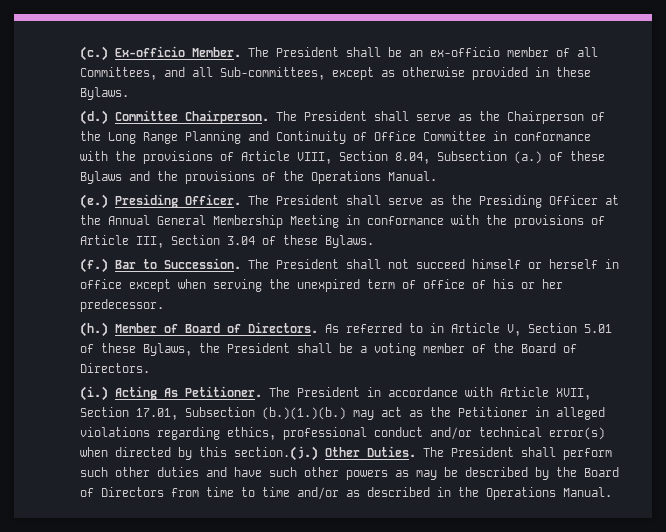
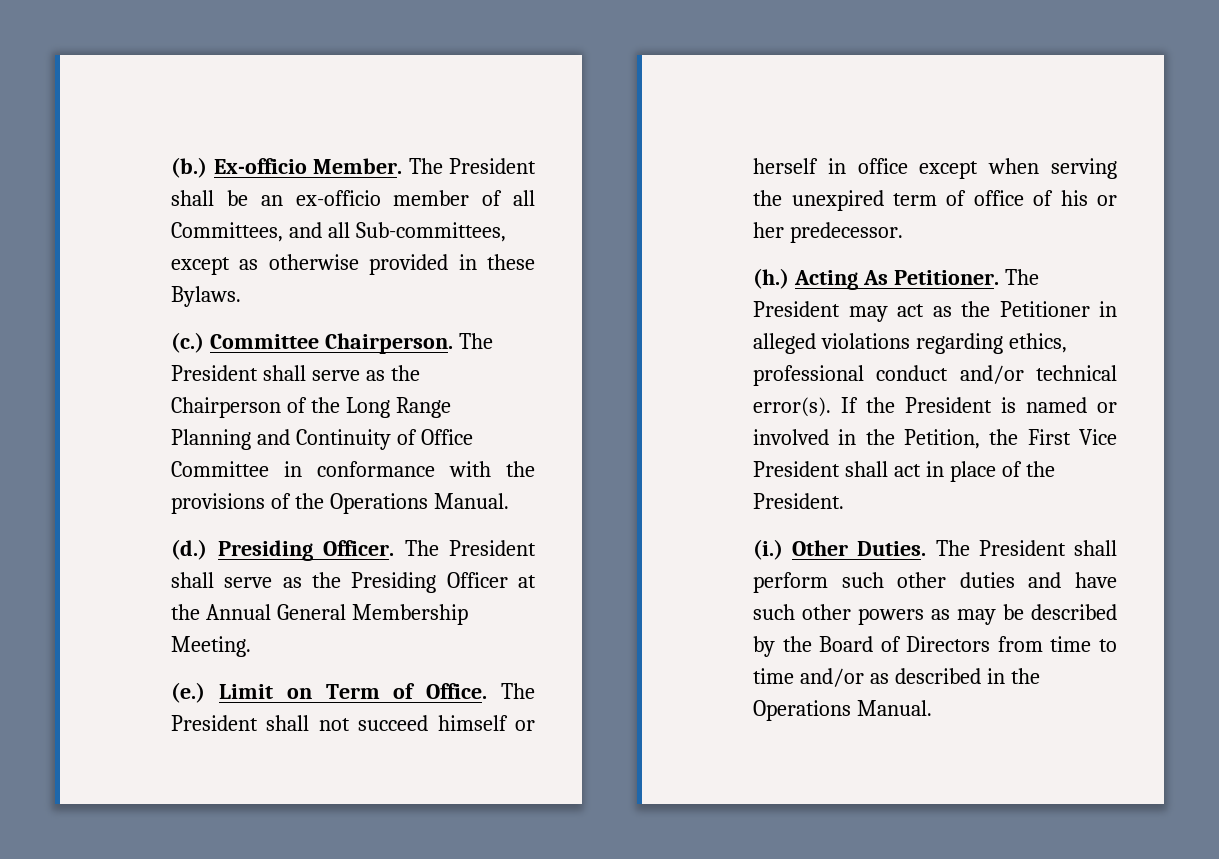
[80,46,109,61] (c.) -> [171,157,208,178] (b.)
[80,110,109,125] (d.) -> [171,332,205,353] (c.)
[241,151,606,164] [80,171,277,184] Article VIII, Section 8.04, Subsection (a.) of these Bylaws and the provisions of -> (292, 501) none
[80,194,109,209] (e.) -> [171,539,208,560] (d.)
[290,215,606,228] [80,235,375,248] [80,258,242,273] Meeting in conformance with the provisions of Article III, Section 3.04 of these Bylaws. // (f.) Bar to Succession. -> [171,636,252,657] [171,682,488,703] Meeting. // (e.) Limit on Term of Office.
[115,322,613,336] [80,343,578,356] [80,363,151,373] [80,386,109,401] Member of Board of Directors. As referred to in Article V, Section 5.01 of these Bylaws, the President shall be a voting member of the Board of Directors. // (i.) -> (790, 278) none
[367,387,592,400] [80,407,347,420] in accordance with Article XVII, Section 17.01, Subsection (b.)(1.)(b.) -> (841, 309) none
[549,427,606,440] [80,446,319,461] error(s) when directed by this section.(j.) -> [753,397,1117,417] [753,429,1117,449] [753,461,1055,482] [753,493,845,509] [753,539,784,560] error(s). If the President is named or involved in the Petition, the First Vice President shall act in place of the President. // (i.)

